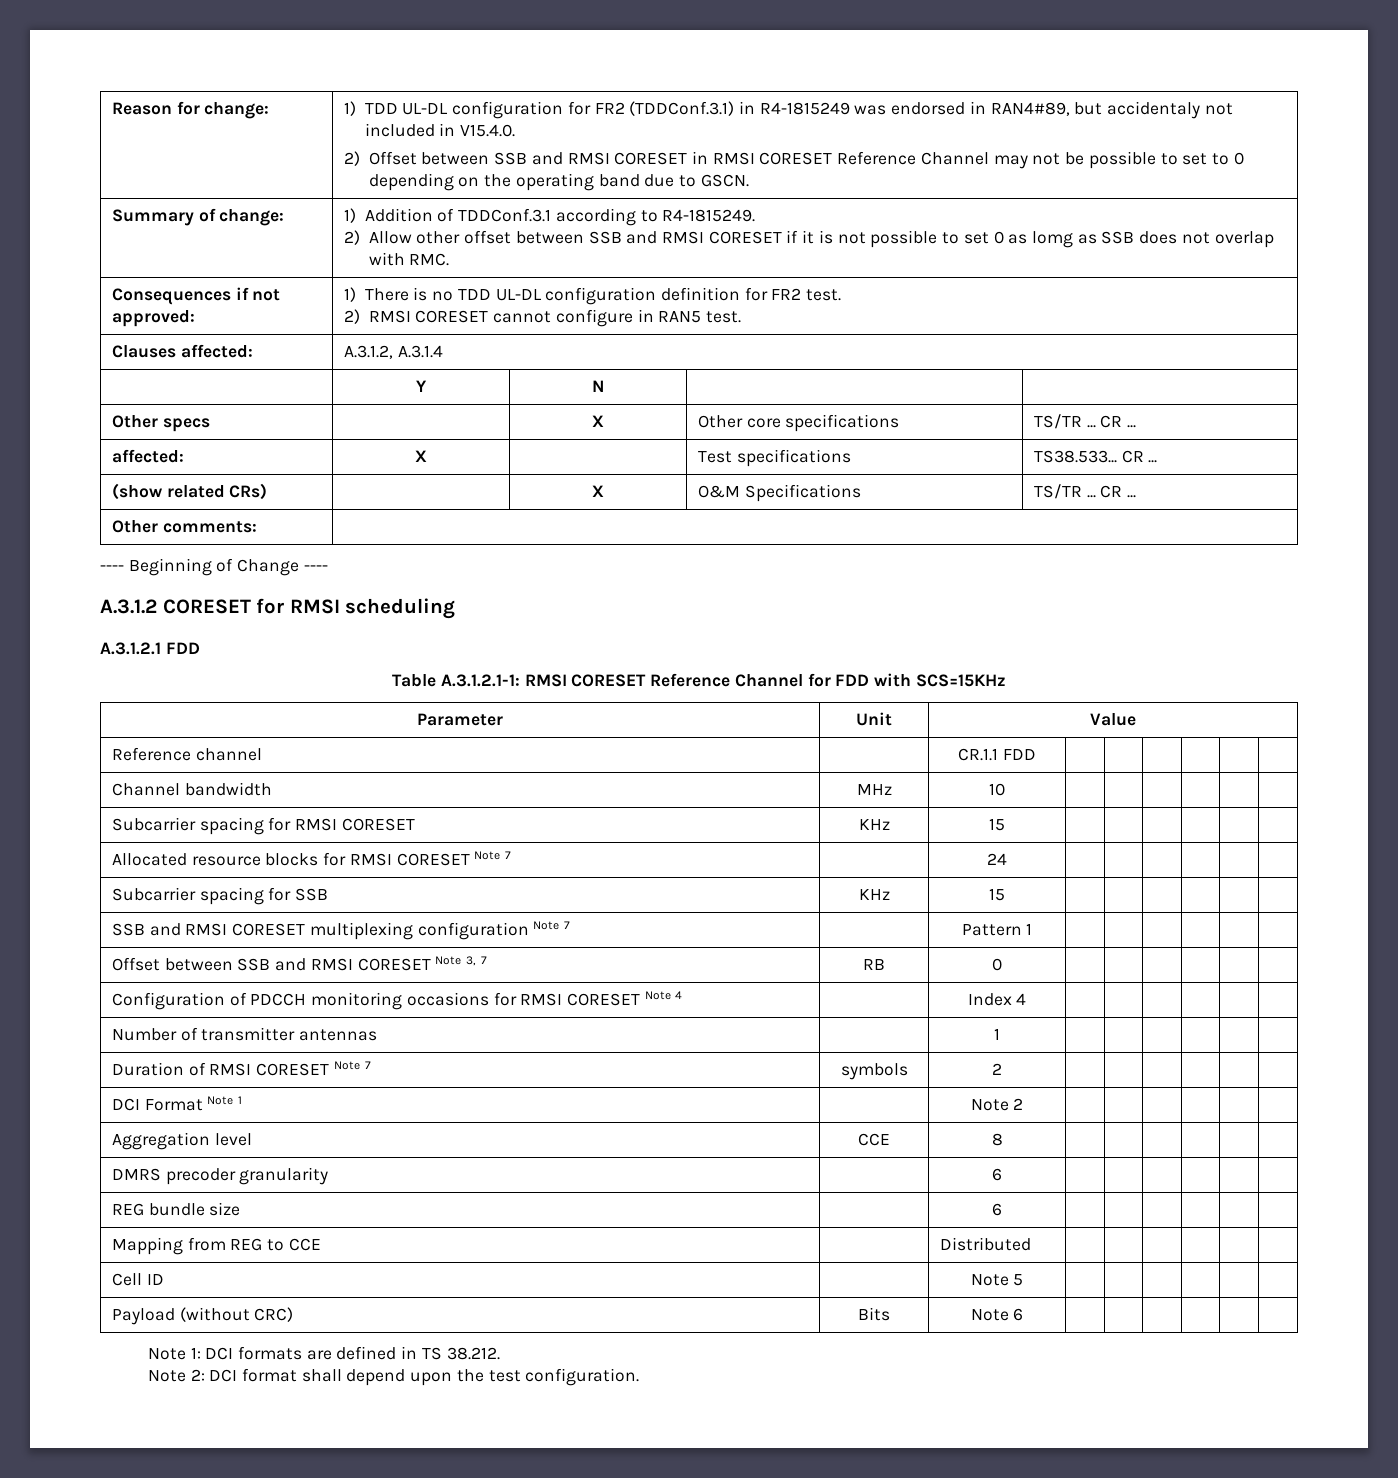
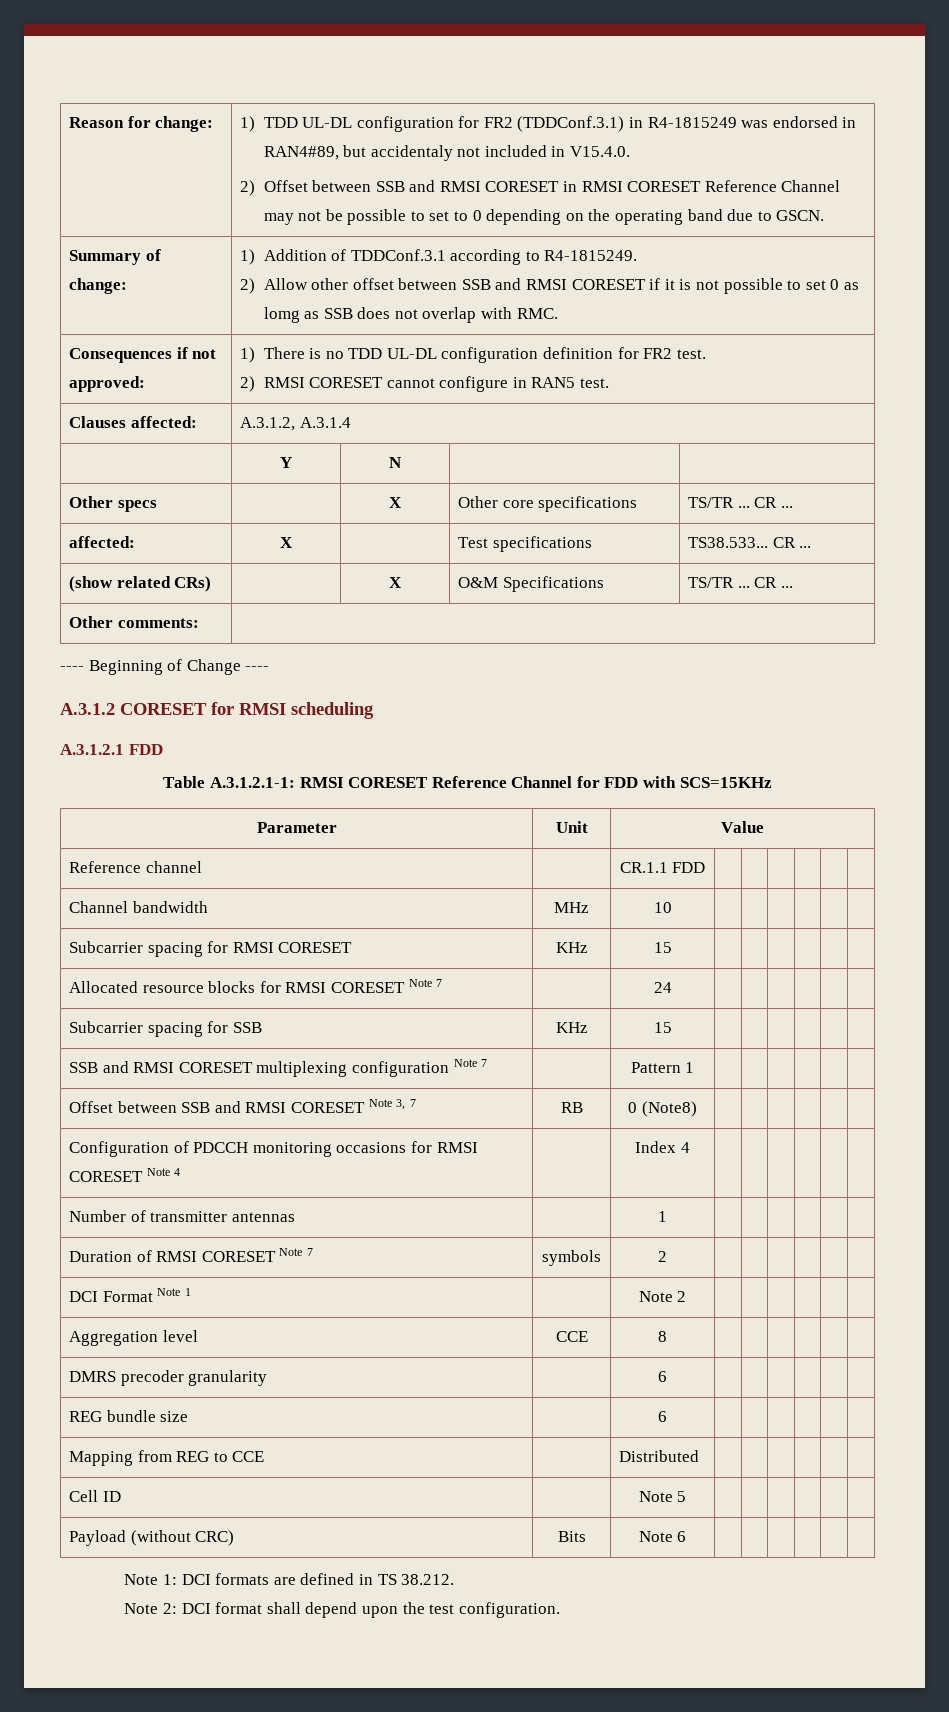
(1002, 964) none -> [641,1101,697,1117] (Note8)

